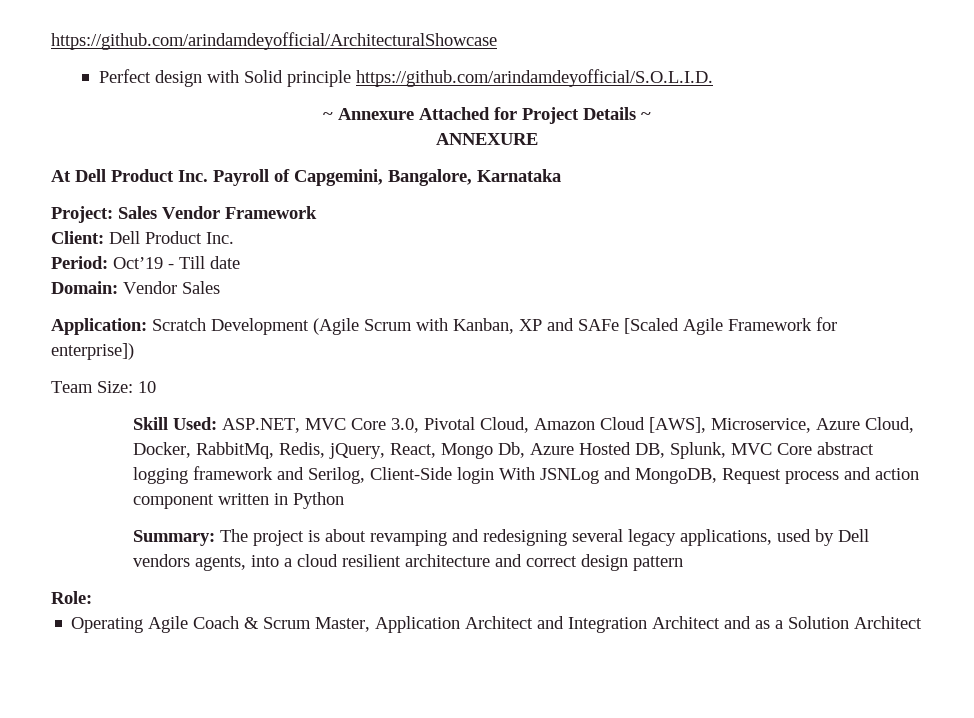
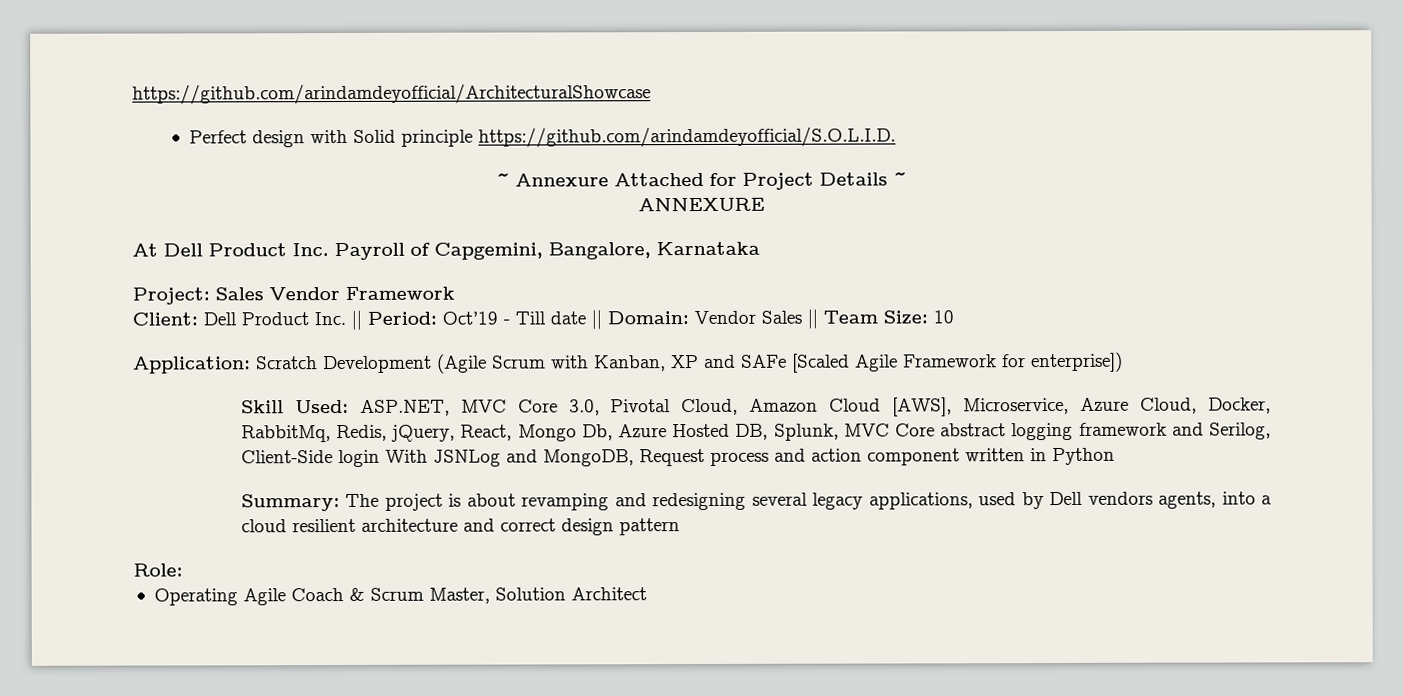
(234, 238) // -> [351,309,362,330] ||
(240, 262) // -> [591,309,602,330] ||
(220, 287) none -> [807,308,954,329] || Team Size: 10
[51,381,156,393] // Team Size: 10 -> (1123, 362) none
[375,616,784,633] Application Architect and Integration Architect and as a -> (490, 595) none

